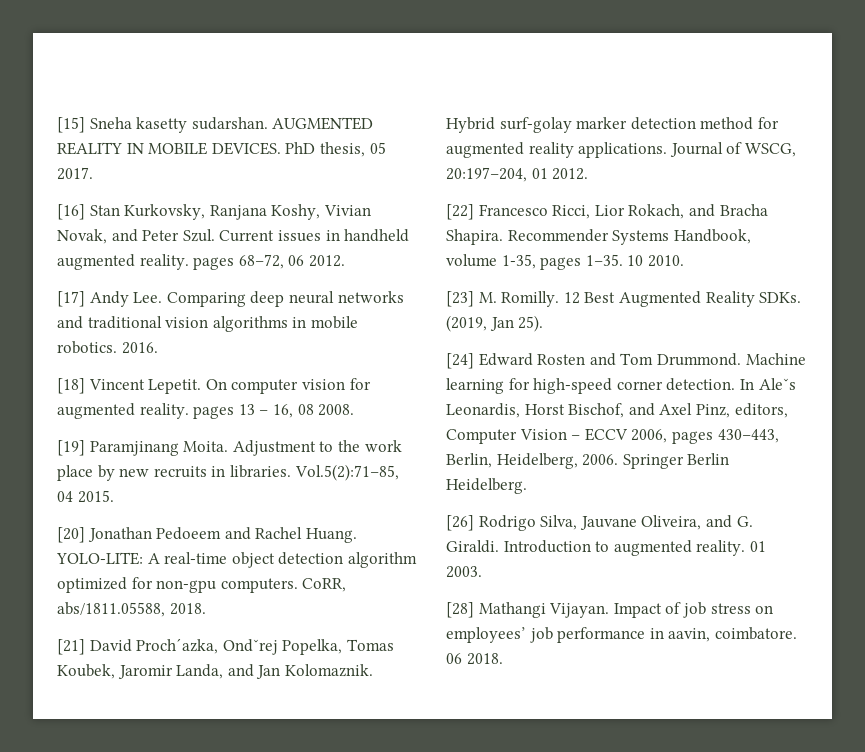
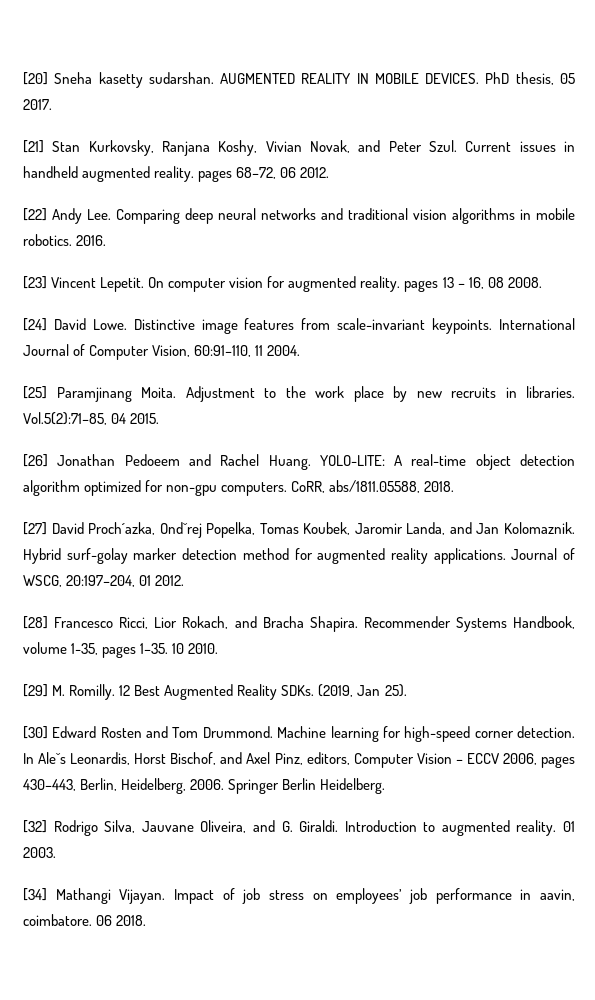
[57,117,85,133] [15] -> [23,72,48,85] [20]
[57,204,85,220] [16] -> [23,140,44,153] [21]
[57,291,85,307] [17] -> [23,208,47,221] [22]
[57,378,85,394] [18] -> [23,276,47,289] [23]
[57,440,85,456] [19] -> [23,318,576,334] [23,344,301,360] [23,386,47,399] [24] David Lowe. Distinctive image features from scale-invariant keypoints. International Journal of Computer Vision, 60:91–110, 11 2004. // [25]
[57,527,85,543] [20] -> [23,454,48,467] [26]
[57,639,85,655] [21] -> [23,522,47,535] [27]
[446,204,474,220] [22] -> [23,616,48,629] [28]
[446,291,474,307] [23] -> [23,684,48,697] [29]
[446,353,474,369] [24] -> [23,726,48,739] [30]
[446,515,474,531] [26] -> [23,820,47,833] [32]
[446,602,474,618] [28] -> [23,888,47,901] [34]

